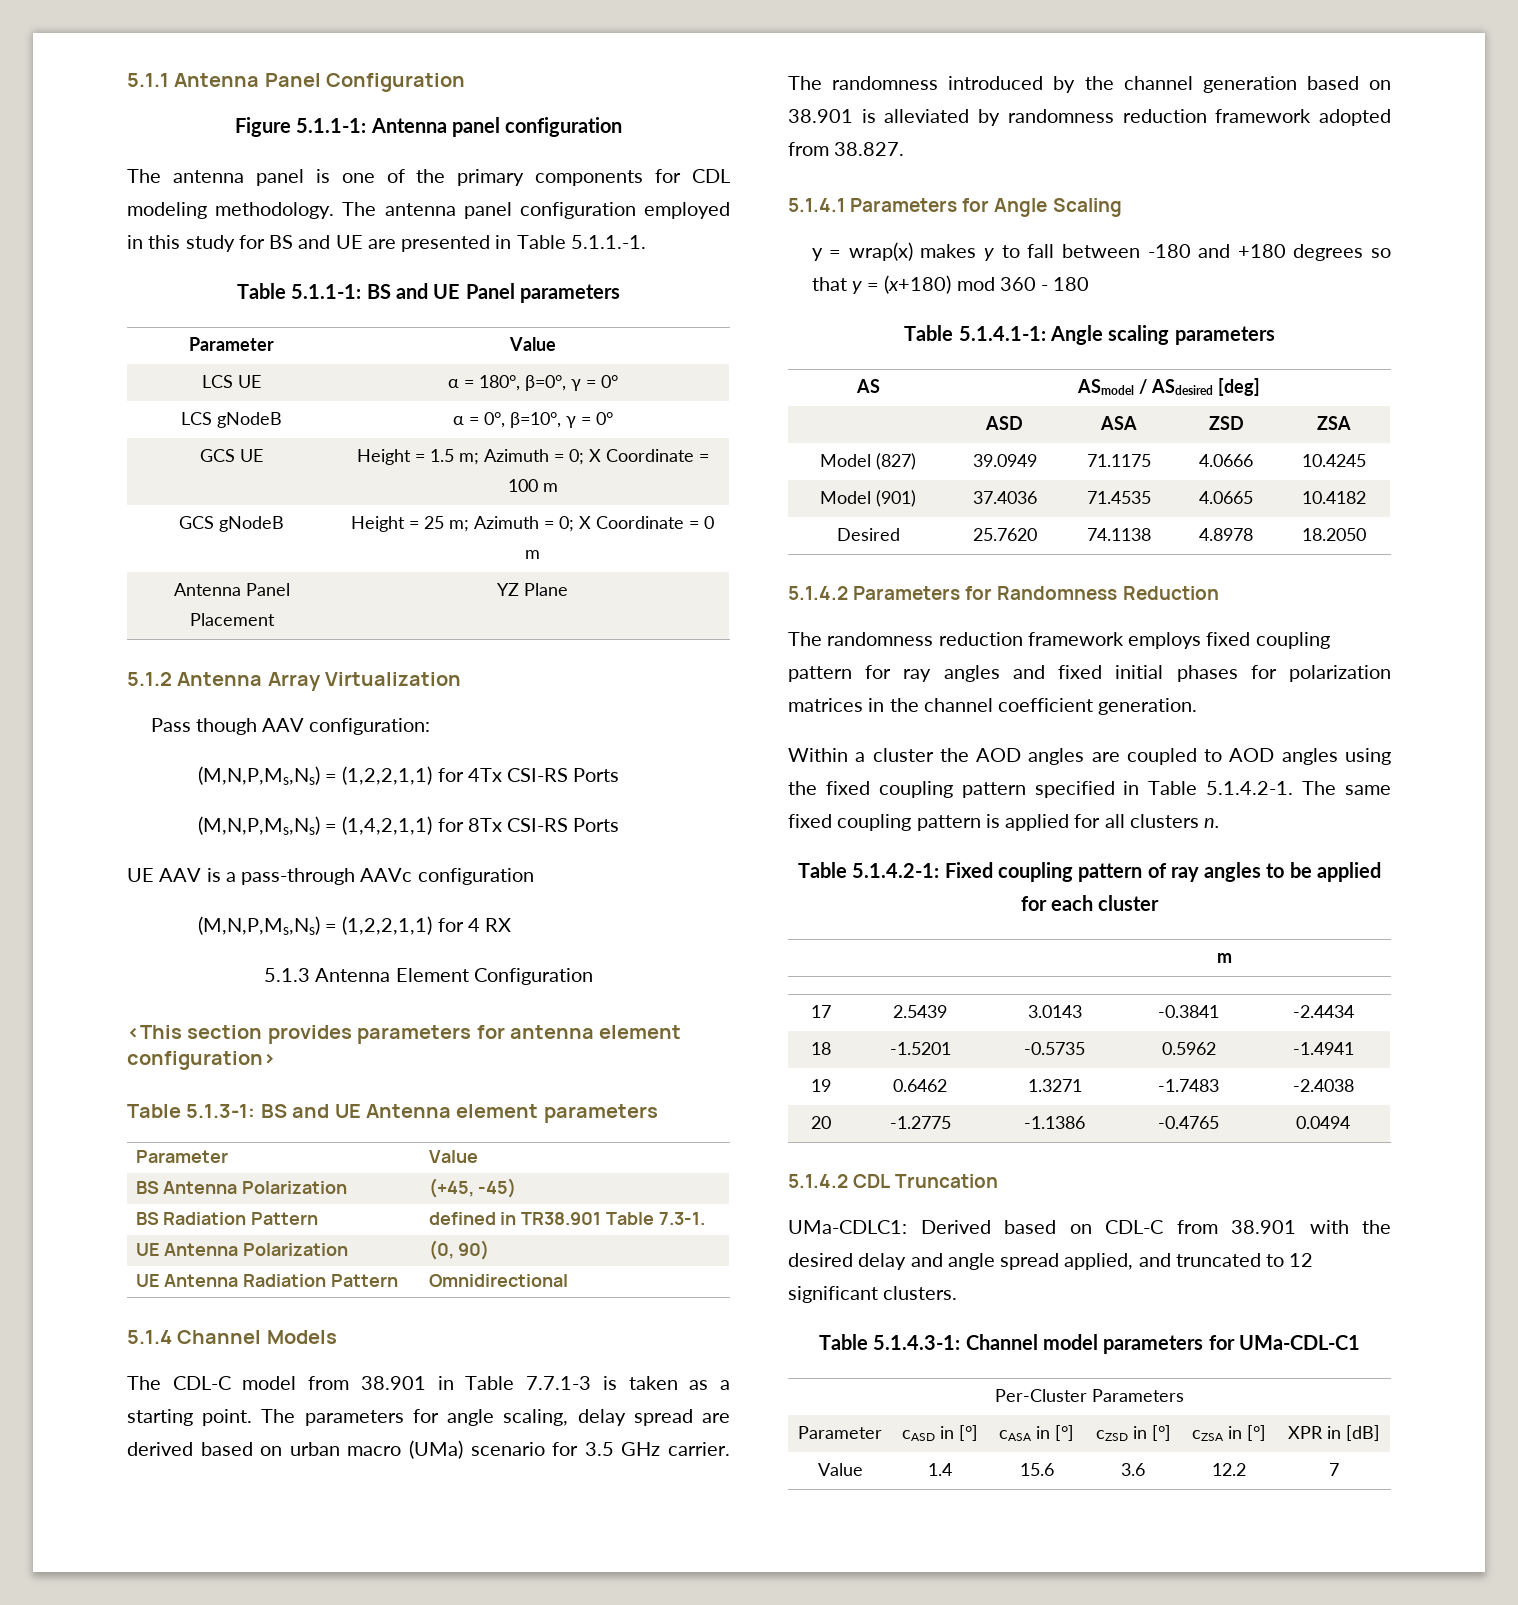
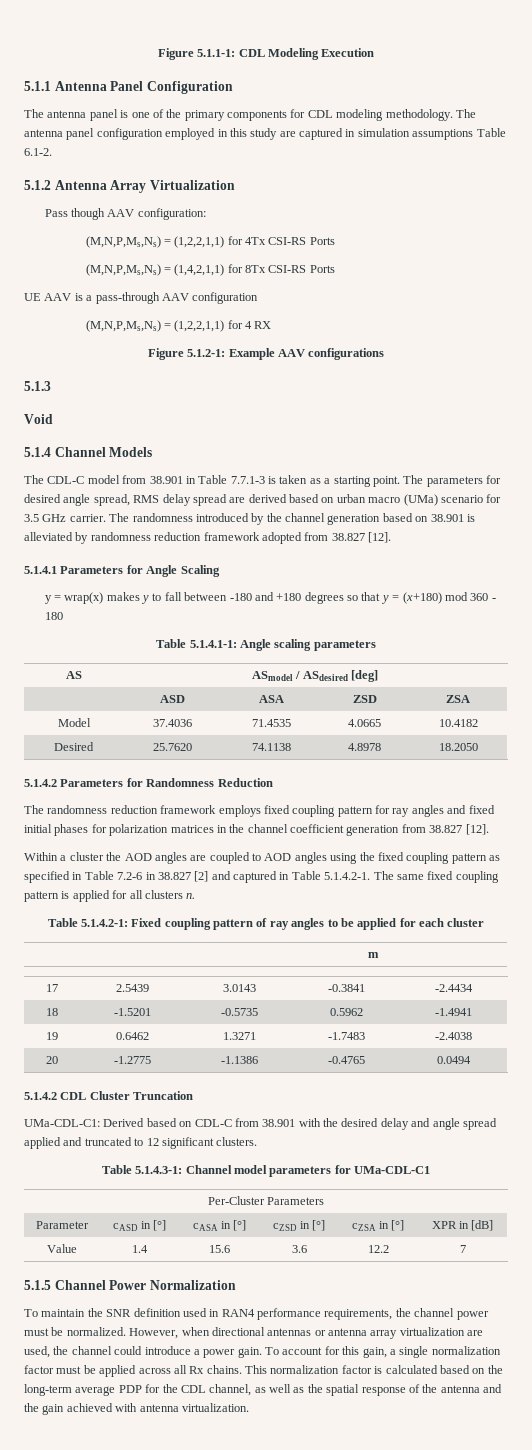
(127, 80) none -> [157,48,375,60] Figure 5.1.1-1: CDL Modeling Execution //
[234,117,623,137] // Figure 5.1.1-1: Antenna panel configuration -> (233, 87) none
[238,235,646,252] [237,283,620,303] [189,337,274,351] [508,337,556,351] [202,375,261,388] [447,375,618,391] [181,412,282,428] [452,412,613,428] [200,449,263,462] [356,449,709,465] [507,479,558,492] [179,516,284,532] [351,516,714,532] [525,550,540,559] [173,583,290,596] [189,613,275,626] [497,583,568,596] for BS and UE are presented in Table 5.1.1.-1. // Table 5.1.1-1: BS and UE Panel parameters // Parameter | Value // LCS UE | α = 180°, β=0°, γ = 0° // LCS gNodeB | α = 0°, β=10°, γ = 0° // GCS UE | Height = 1.5 m; Azimuth = 0; X Coordinate = 100 m // GCS gNodeB | Height = 25 m; Azimuth = 0; X Coordinate = 0 m // Antenna Panel Placement | YZ Plane -> [279,128,506,140] [24,148,52,156] are captured in simulation assumptions Table 6.1-2.
[360,868,413,882] AAVc -> [161,293,189,301] AAV
[264,968,593,985] [127,1025,682,1044] [127,1051,276,1070] [127,1104,658,1123] [135,1150,228,1163] [428,1150,478,1163] [135,1181,348,1194] [428,1178,517,1198] [135,1212,319,1225] [428,1212,706,1225] [135,1243,349,1256] [428,1240,490,1260] [135,1274,399,1287] [428,1274,568,1287] 5.1.3 Antenna Element Configuration // <This section provides parameters for antenna element configuration> // Table 5.1.3-1: BS and UE Antenna element parameters // Parameter | Value // BS Antenna Polarization | (+45, -45) // BS Radiation Pattern | defined in TR38.901 Table 7.3-1. // UE Antenna Polarization | (0, 90) // UE Antenna Radiation Pattern | Omnidirectional -> [147,348,385,360] [24,381,51,391] [24,414,53,424] Figure 5.1.2-1: Example AAV configurations // 5.1.3 // Void
[447,1409,569,1426] angle scaling, -> [24,494,160,506] desired angle spread, RMS
[834,142,905,156] 38.827. -> [331,532,391,543] 38.827 [12].
[876,453,916,470] [972,454,1037,467] [1086,454,1151,467] [1199,454,1253,467] [1301,454,1366,467] [820,490,916,507] (827) | 39.0949 | 71.1175 | 4.0666 | 10.4245 // Model (901) -> (91, 722) none
[1098,698,1198,715] generation. -> [346,824,489,836] generation from 38.827 [12].
(1026, 790) none -> [489,855,500,861] as
(1198, 788) none -> [117,871,321,883] 7.2-6 in 38.827 [2] and captured in Table
(891, 1181) none -> [89,1091,130,1100] Cluster
[788,1220,907,1234] UMa-CDLC1: -> [24,1119,100,1127] UMa-CDL-C1:
[1064,1253,1134,1270] applied, -> [24,1137,61,1149] applied
(1339, 1469) none -> [24,1280,236,1290] [24,1308,489,1320] [24,1327,484,1339] [24,1346,501,1358] [24,1365,503,1377] [24,1384,502,1396] [24,1403,249,1415] // 5.1.5 Channel Power Normalization // To maintain the SNR definition used in RAN4 performance requirements, the channel power must be normalized. However, when directional antennas or antenna array virtualization are used, the channel could introduce a power gain. To account for this gain, a single normalization factor must be applied across all Rx chains. This normalization factor is calculated based on the long-term average PDP for the CDL channel, as well as the spatial response of the antenna and the gain achieved with antenna virtualization.

